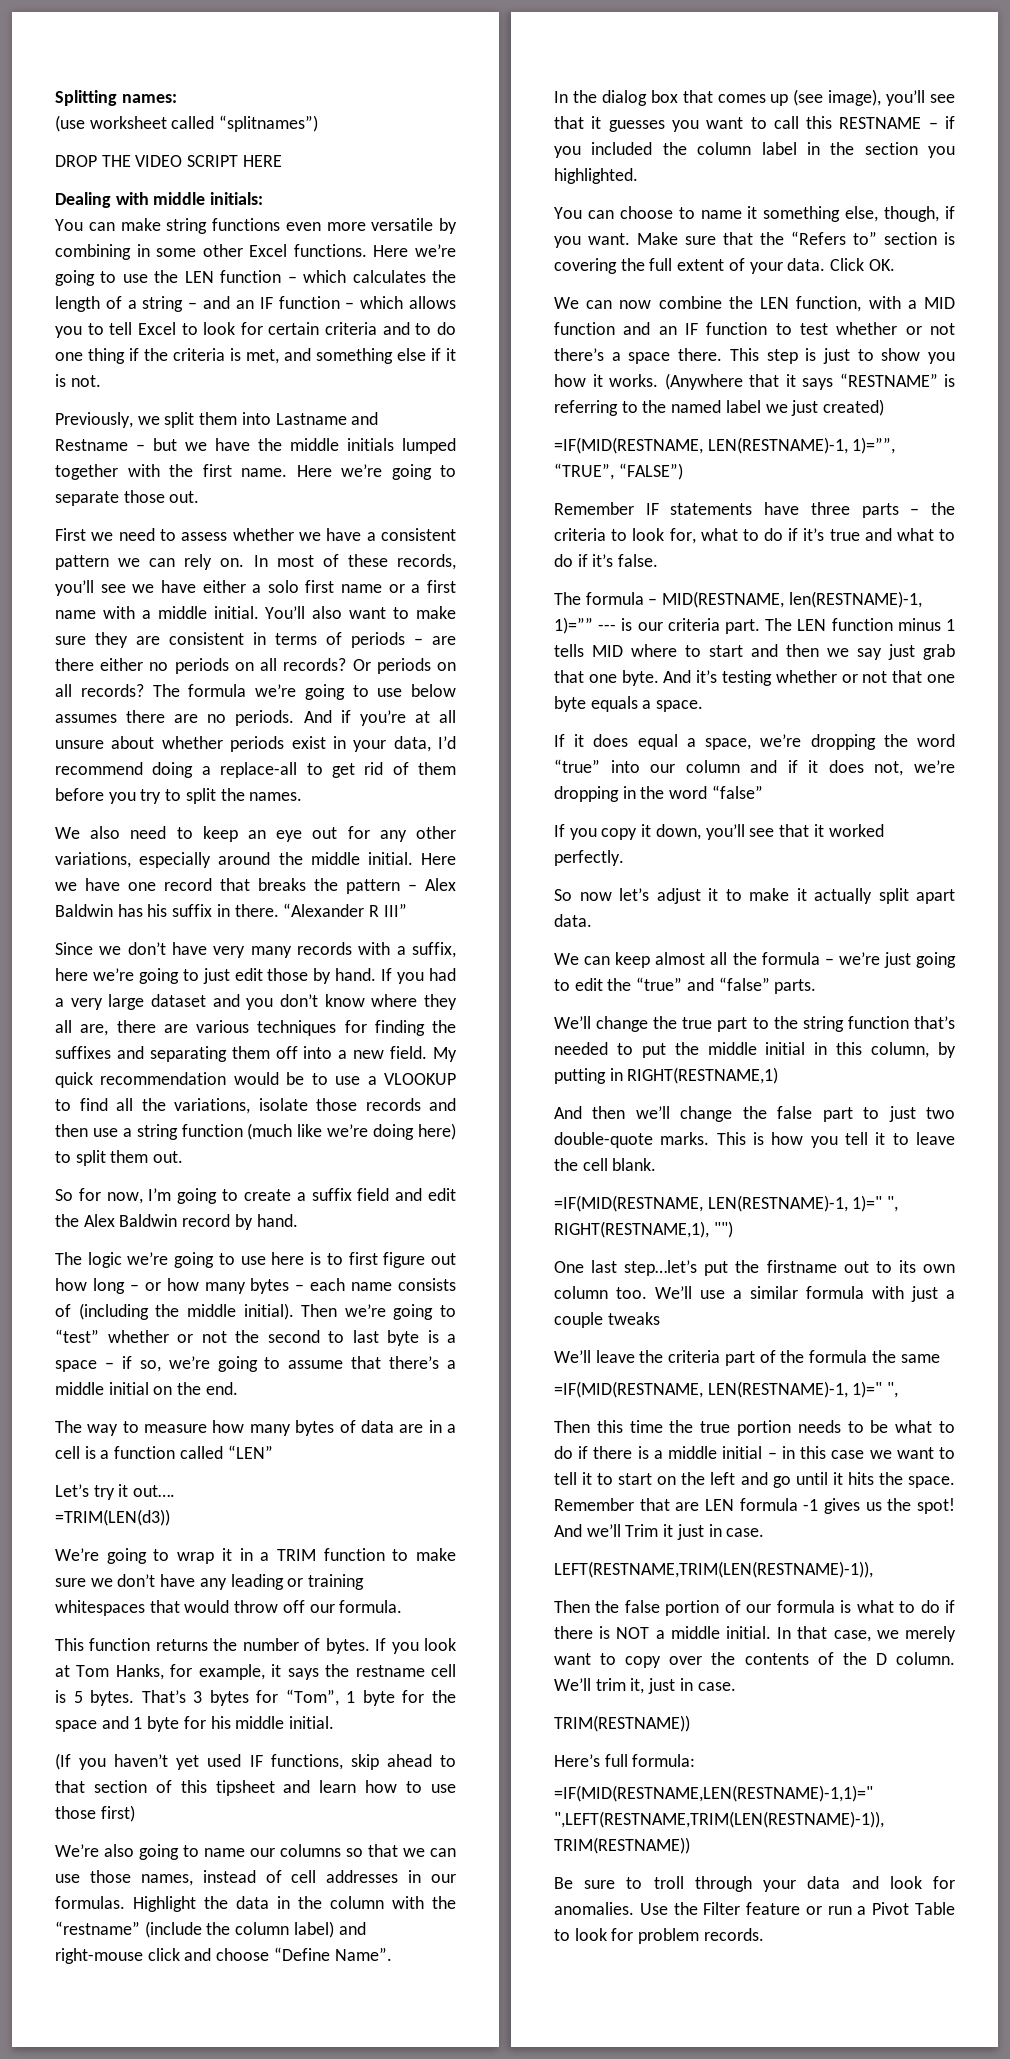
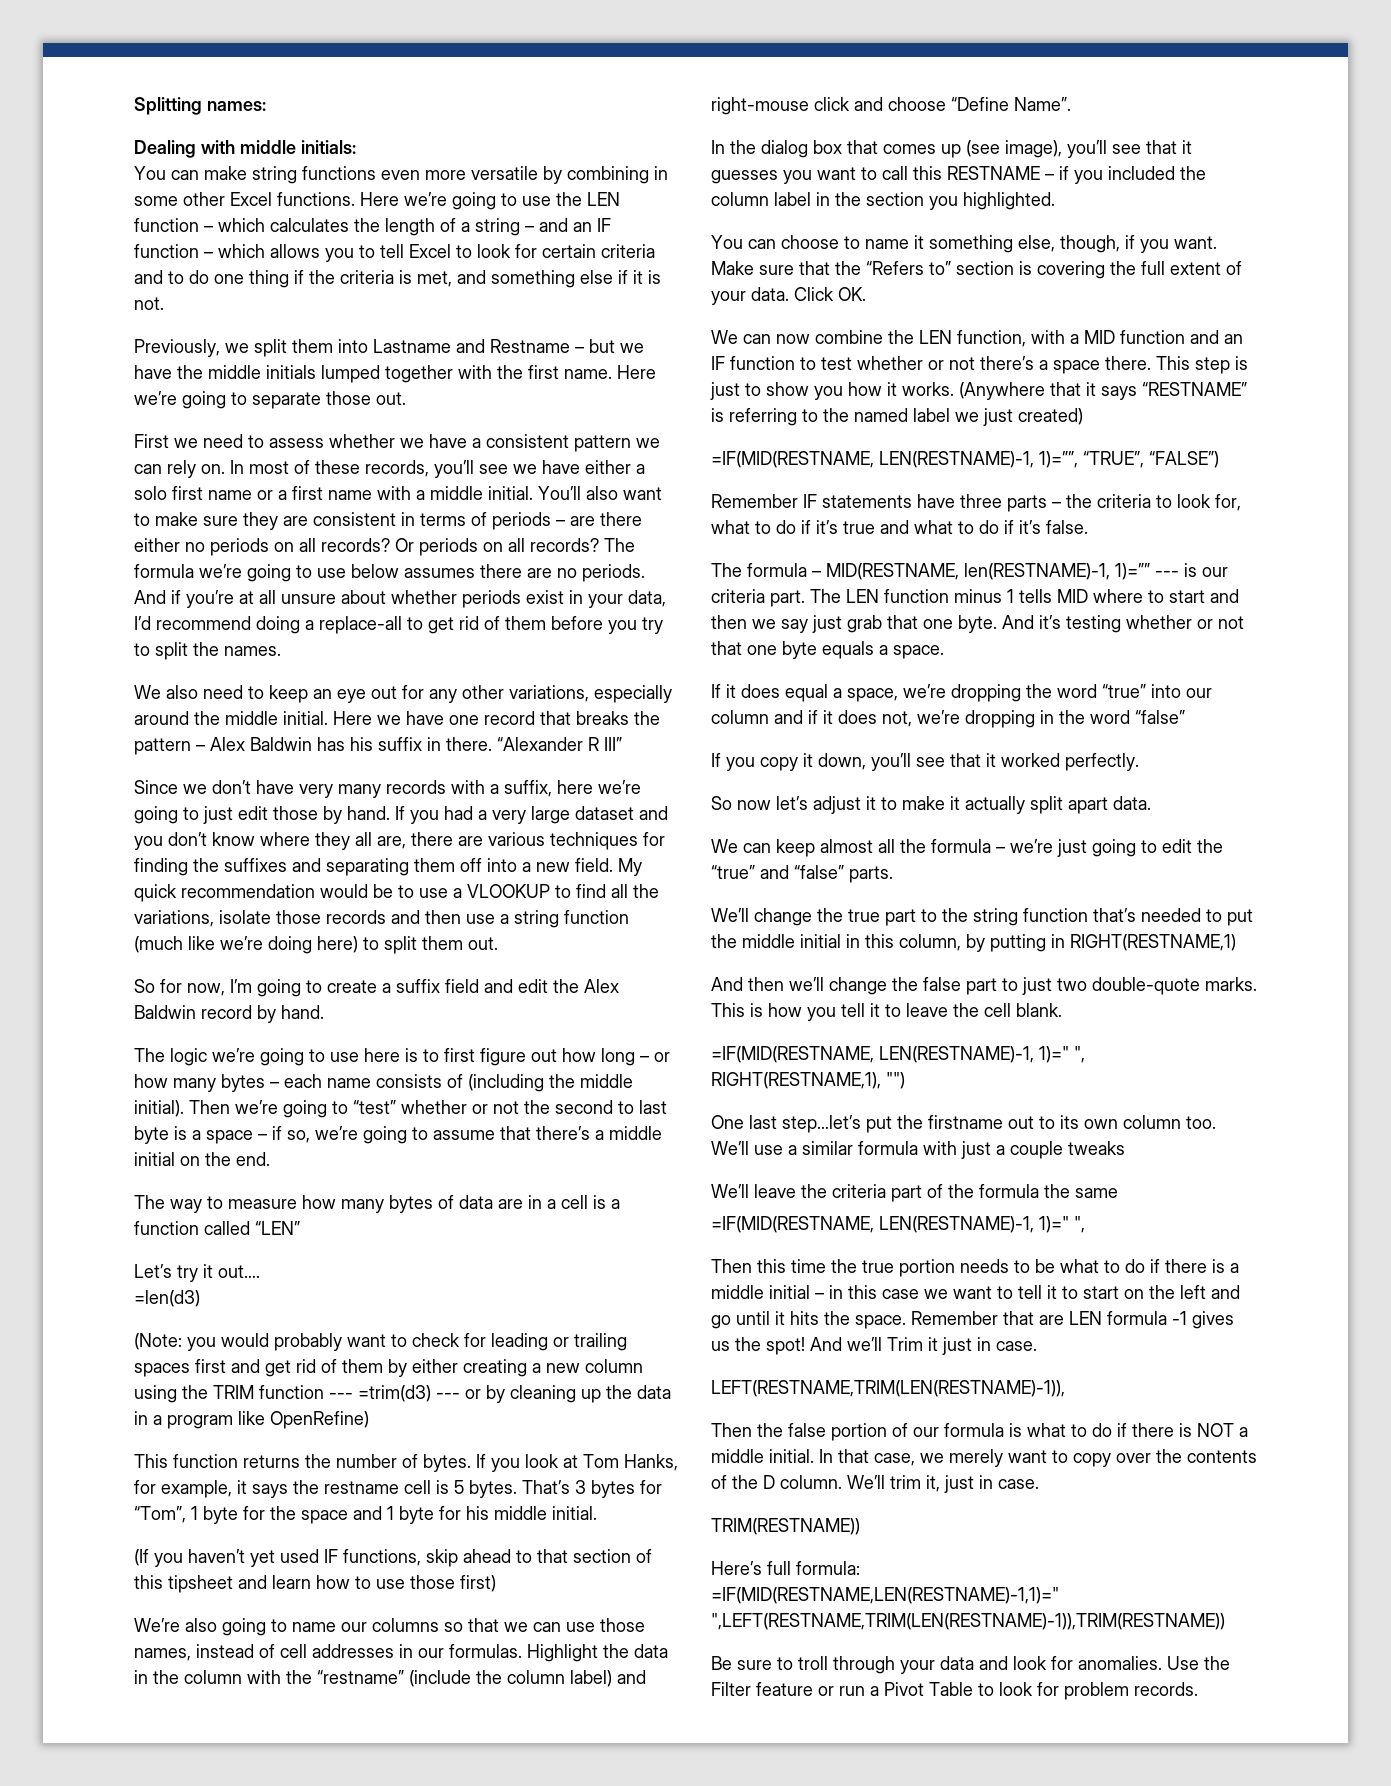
[55,115,319,132] [55,155,282,167] // (use worksheet called “splitnames”) // DROP THE VIDEO SCRIPT HERE -> (266, 106) none
[55,1509,170,1526] [55,1548,456,1564] [55,1574,365,1590] [55,1600,403,1616] =TRIM(LEN(d3)) // We’re going to wrap it in a TRIM function to make sure we don’t have any leading or training whitespaces that would throw off our formula. -> [134,1290,200,1307] [134,1333,627,1351] [134,1359,643,1377] [134,1385,671,1403] [134,1411,369,1429] =len(d3) // (Note: you would probably want to check for leading or trailing spaces first and get rid of them by either creating a new column using the TRIM function --- =trim(d3) --- or by cleaning up the data in a program like OpenRefine)

